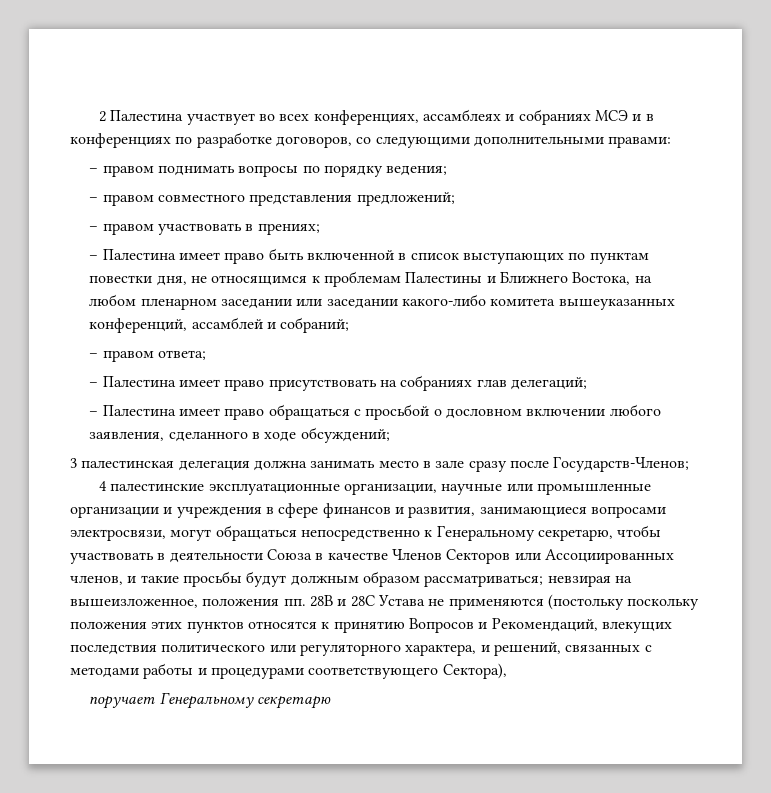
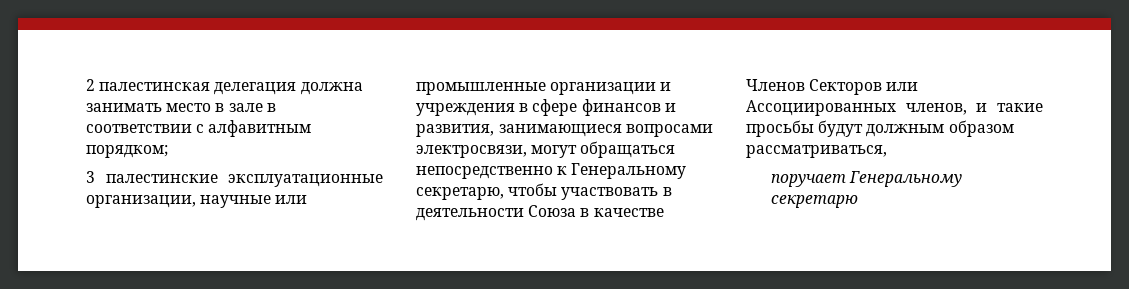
[110,109,654,125] [70,132,672,148] [89,165,448,177] [89,192,455,206] [89,223,320,235] [89,248,649,264] [89,271,652,287] [89,294,675,310] [89,317,350,333] [89,350,207,362] [89,375,587,391] [89,404,661,420] [89,427,390,443] [70,458,77,468] Палестина участвует во всех конференциях, ассамблеях и собраниях МСЭ и в конференциях по разработке договоров, со следующими дополнительными правами: // – правом поднимать вопросы по порядку ведения; // – правом совместного представления предложений; // – правом участвовать в прениях; // – Палестина имеет право быть включенной в список выступающих по пунктам повестки дня, не относящимся к проблемам Палестины и Ближнего Востока, на любом пленарном заседании или заседании какого-либо комитета вышеуказанных конференций, ассамблей и собраний; // – правом ответа; // – Палестина имеет право присутствовать на собраниях глав делегаций; // – Палестина имеет право обращаться с просьбой о дословном включении любого заявления, сделанного в ходе обсуждений; // 3 -> (95, 85) none
[468,456,690,472] [98,481,107,491] сразу после Государств-Членов; // 4 -> [266,103,276,112] [86,120,312,137] [86,145,168,158] [86,171,95,183] в соответствии с алфавитным порядком; // 3
[424,575,632,587] [70,594,700,610] [70,618,672,633] [70,642,652,656] [70,663,507,679] рассматриваться; невзирая на вышеизложенное, положения пп. 28В и 28С Устава не применяются (постольку поскольку положения этих пунктов относятся к принятию Вопросов и Рекомендаций, влекущих последствия политического или регуляторного характера, и решений, связанных с методами работы и процедурами соответствующего Сектора), -> [746,145,887,158] рассматриваться,

